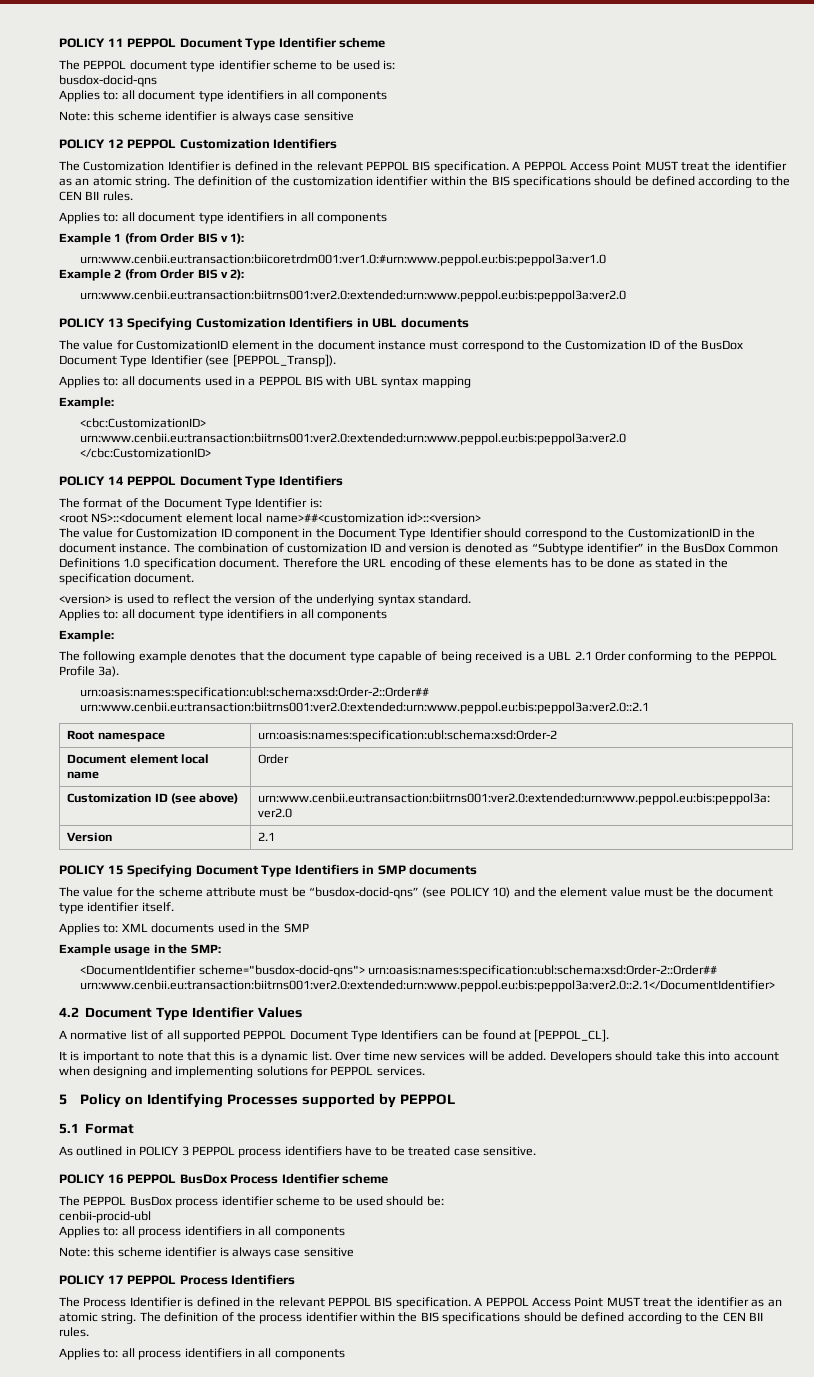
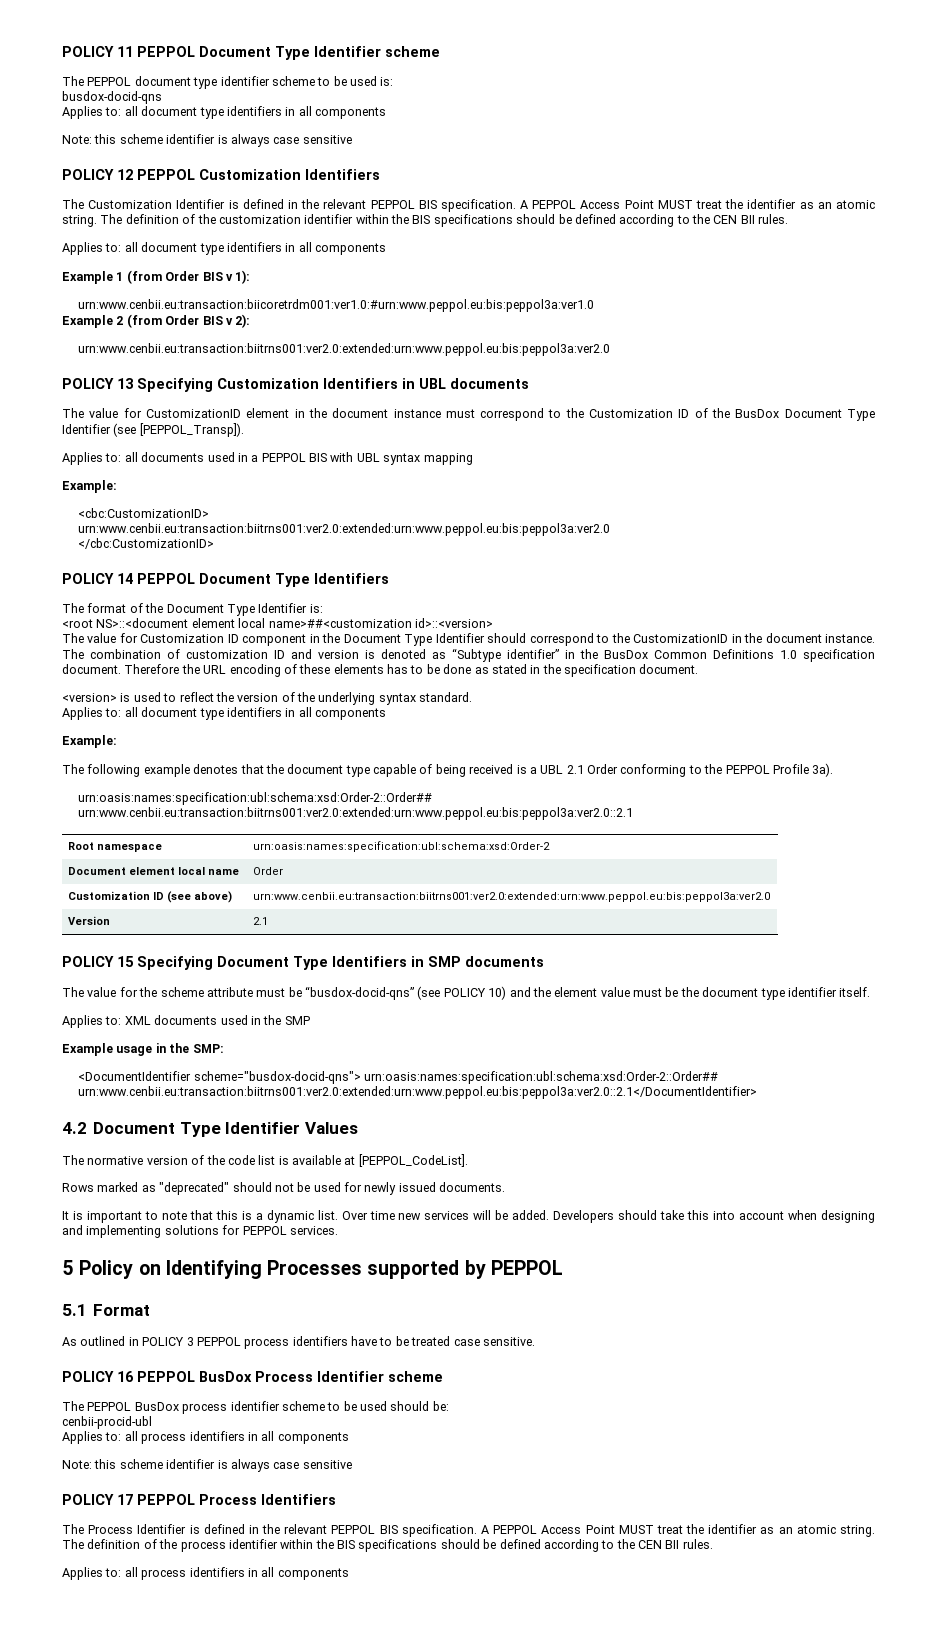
[59,1029,610,1042] A normative list of all supported PEPPOL Document Type Identifiers can be found at [PEPPOL_CL]. -> [62,1154,468,1167] [62,1182,506,1195] The normative version of the code list is available at [PEPPOL_CodeList]. // Rows marked as "deprecated" should not be used for newly issued documents.

